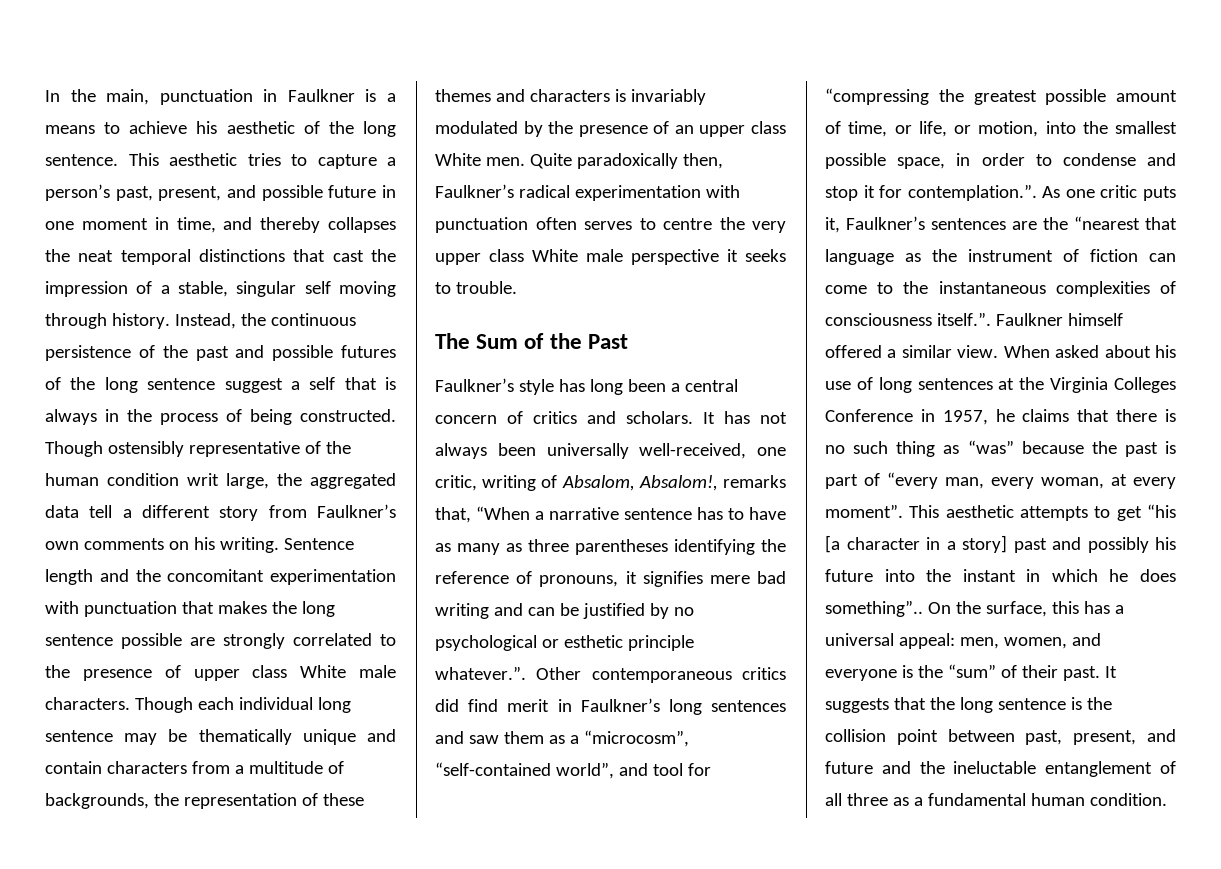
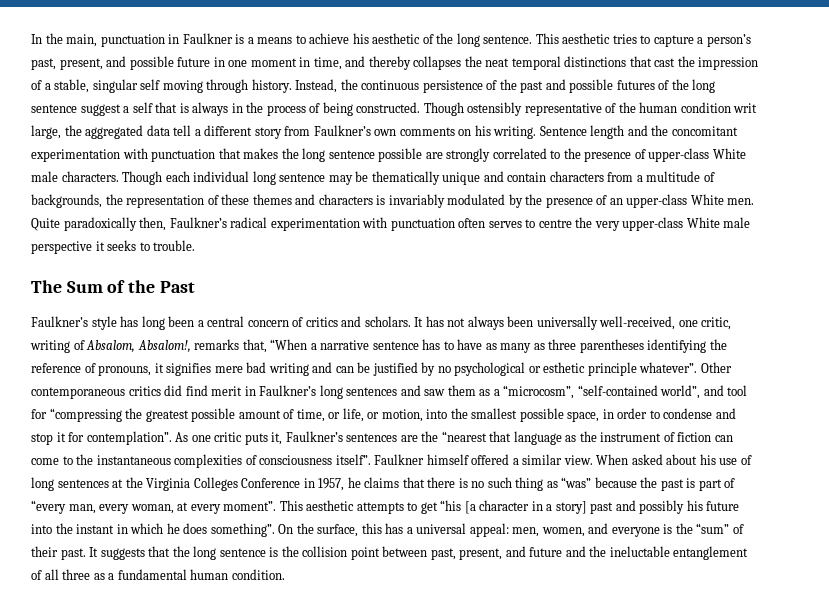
[193,665,288,681] upper class -> [648,148,710,162] upper-class
[699,121,786,137] upper class -> [626,194,688,208] upper-class
[435,249,524,265] upper class -> [622,217,684,231] upper-class
[435,666,526,680] whatever.”. -> [639,362,698,373] whatever”.
[907,184,1037,201] contemplation.”. -> [86,431,172,445] contemplation”.
[936,312,991,326] itself.”. -> [335,454,371,465] itself”.
[825,600,923,617] something”.. -> [210,523,275,537] something”.

